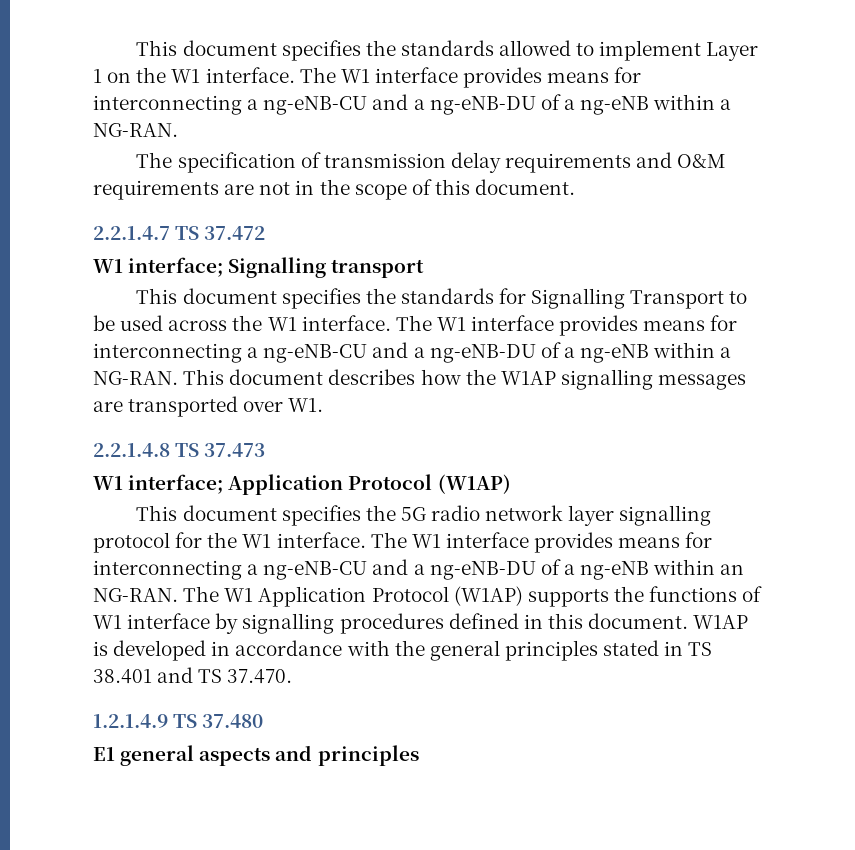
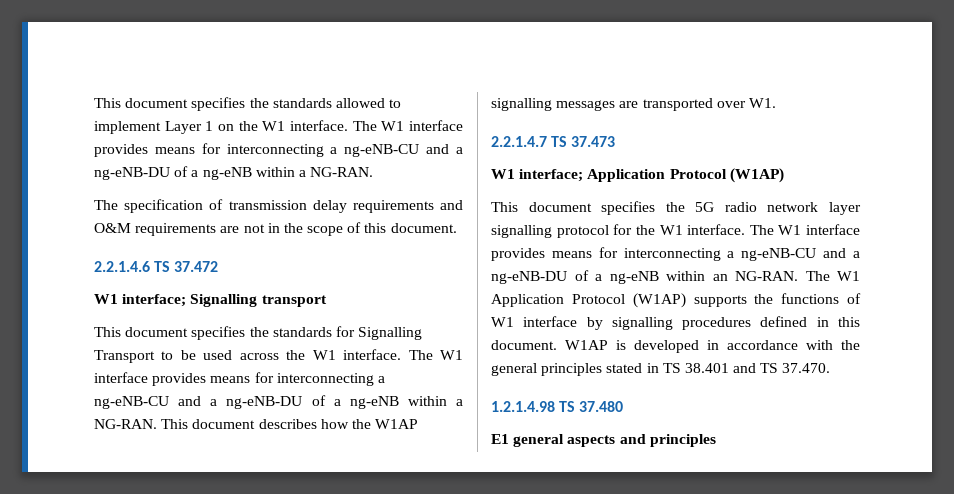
[93,226,170,240] 2.2.1.4.7 -> [94,261,150,272] 2.2.1.4.6
[93,443,170,457] 2.2.1.4.8 -> [491,136,547,147] 2.2.1.4.7
[93,714,168,728] 1.2.1.4.9 -> [491,401,555,412] 1.2.1.4.98

